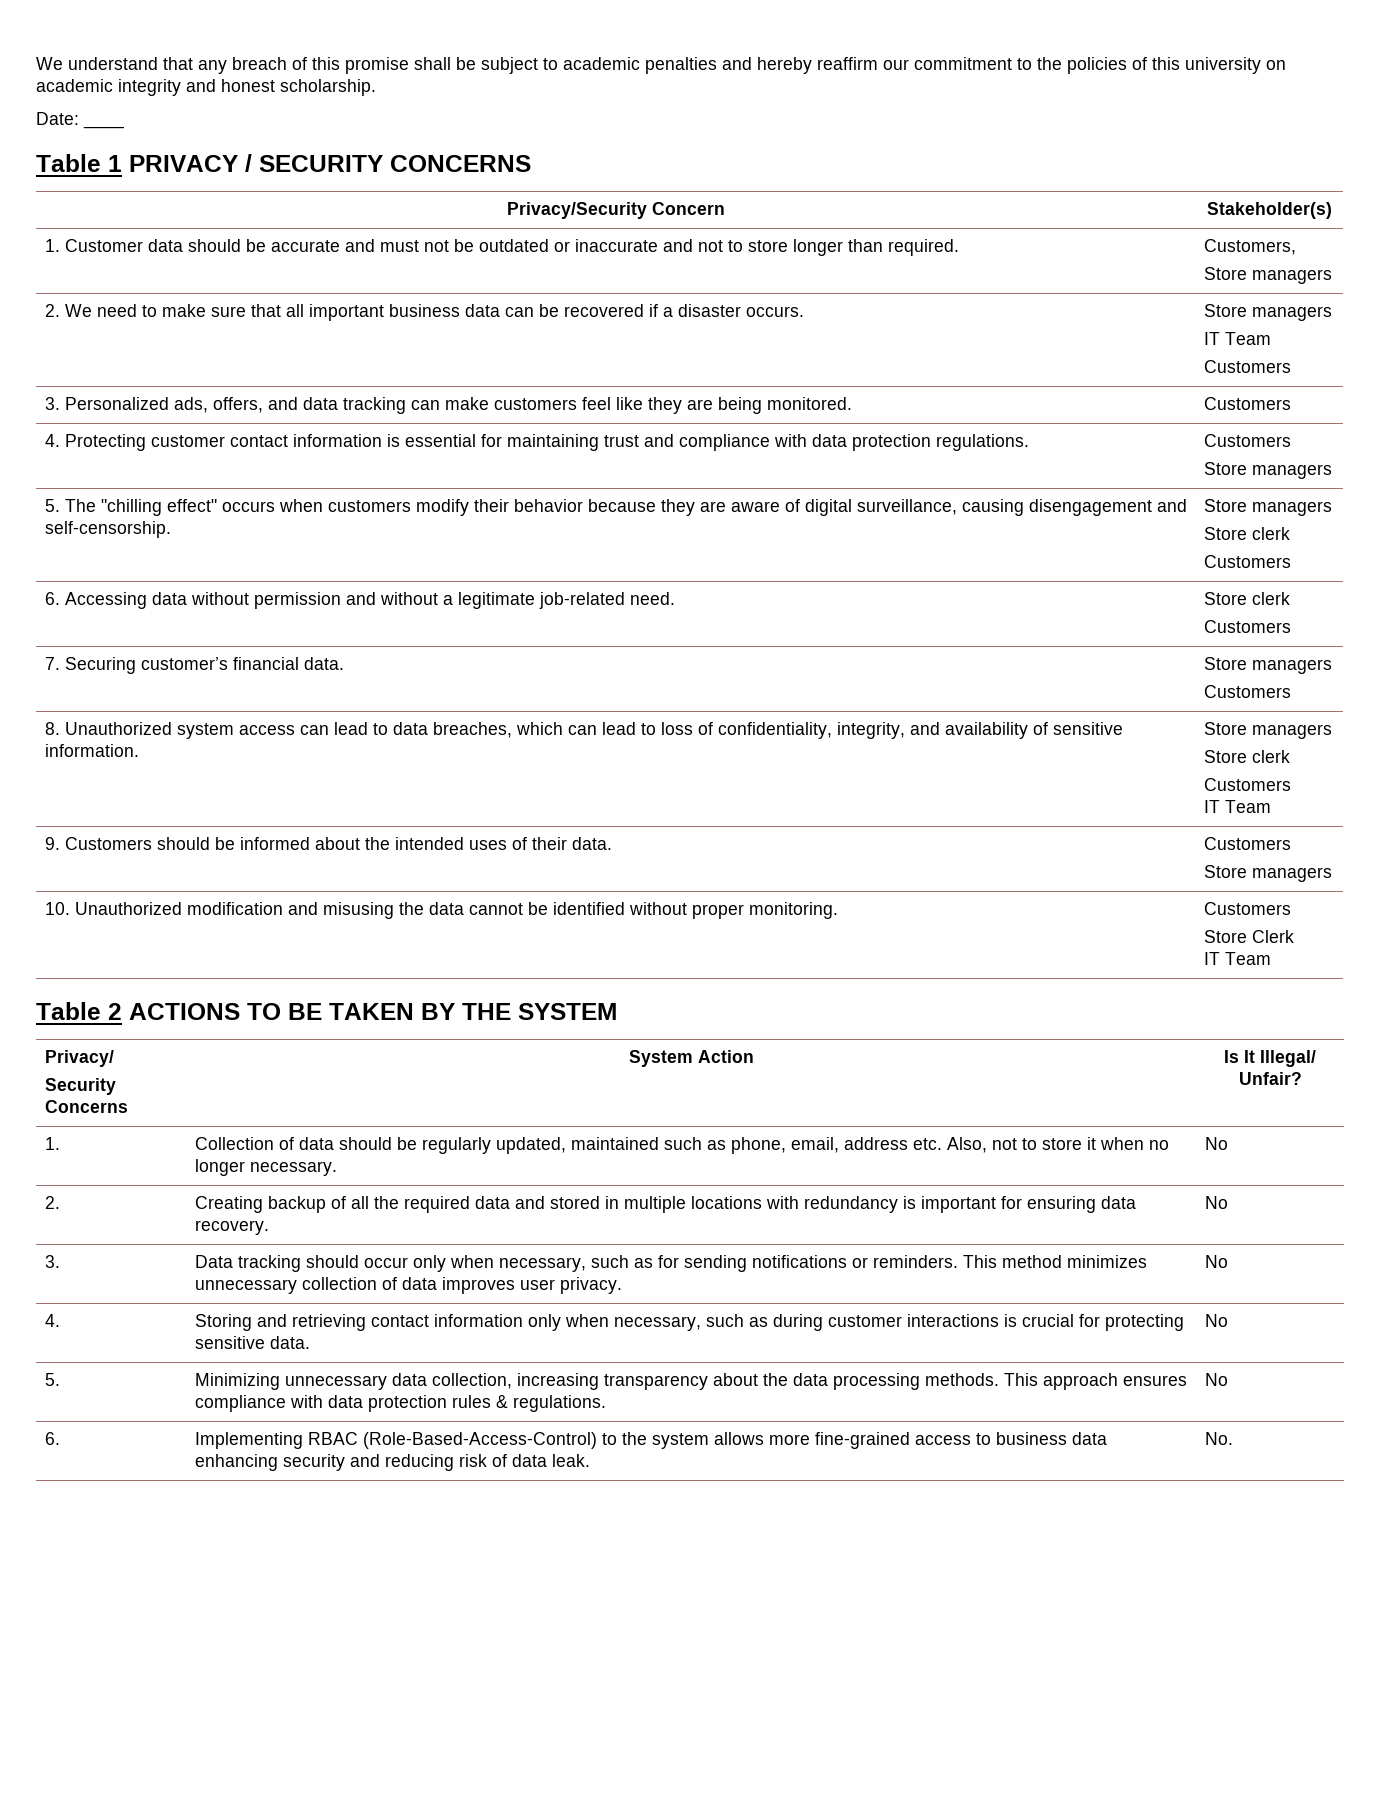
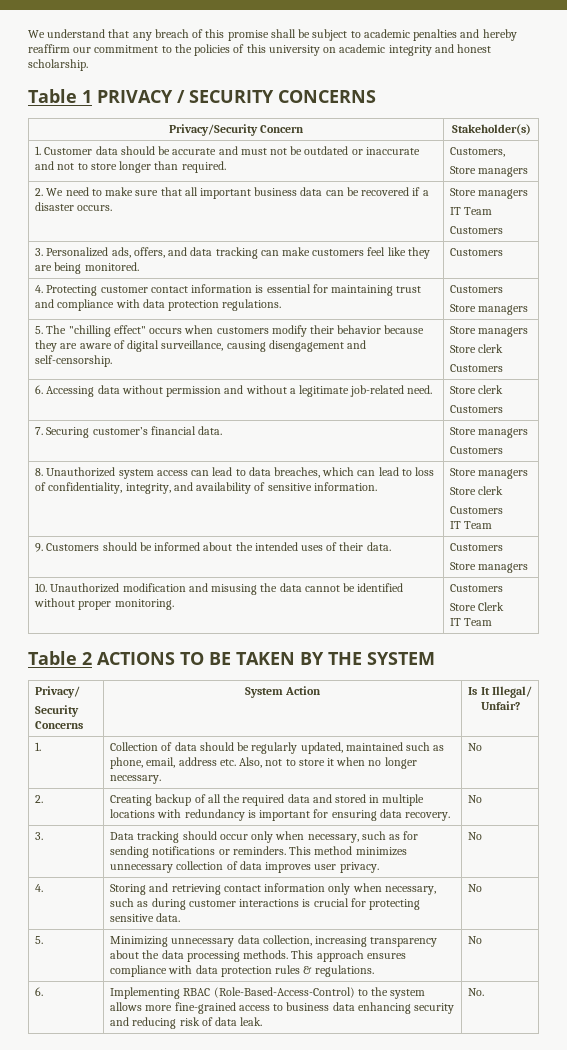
[36,112,79,125] [83,125,124,129] // Date: ____ -> (88, 65) none

